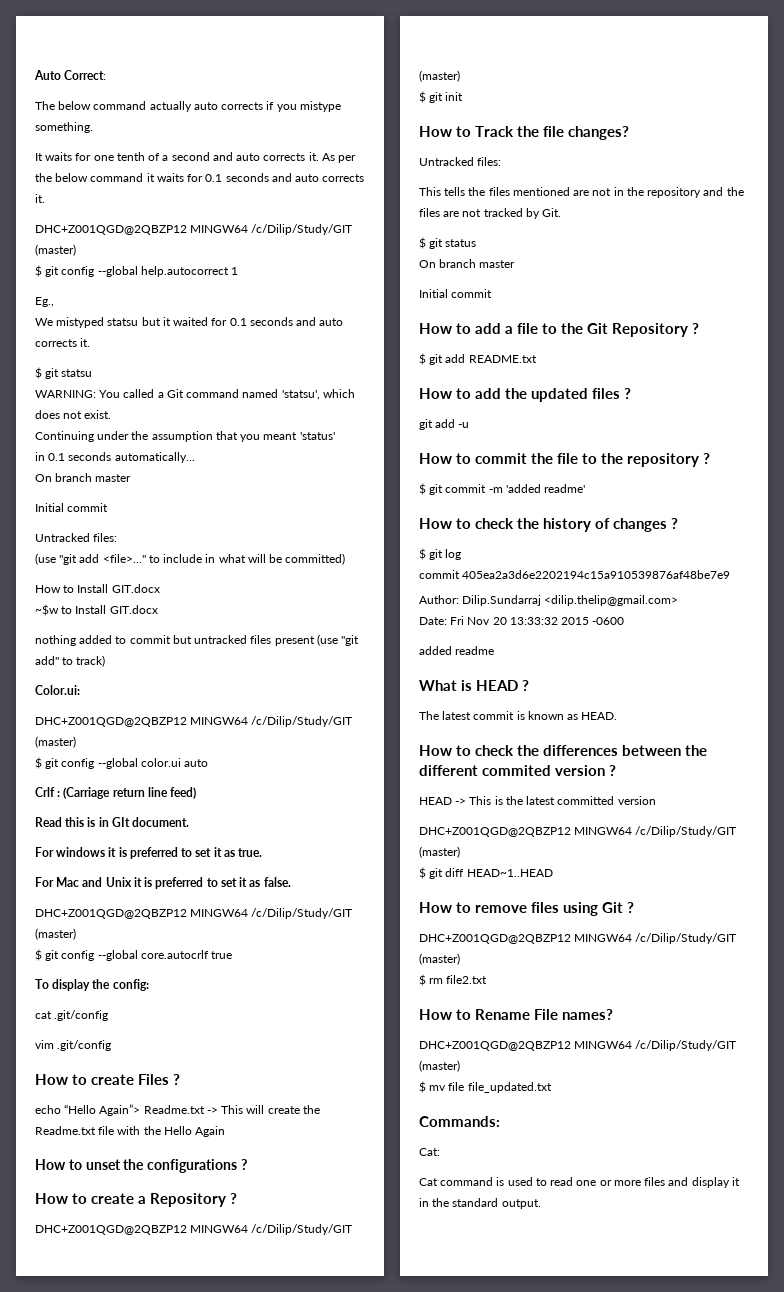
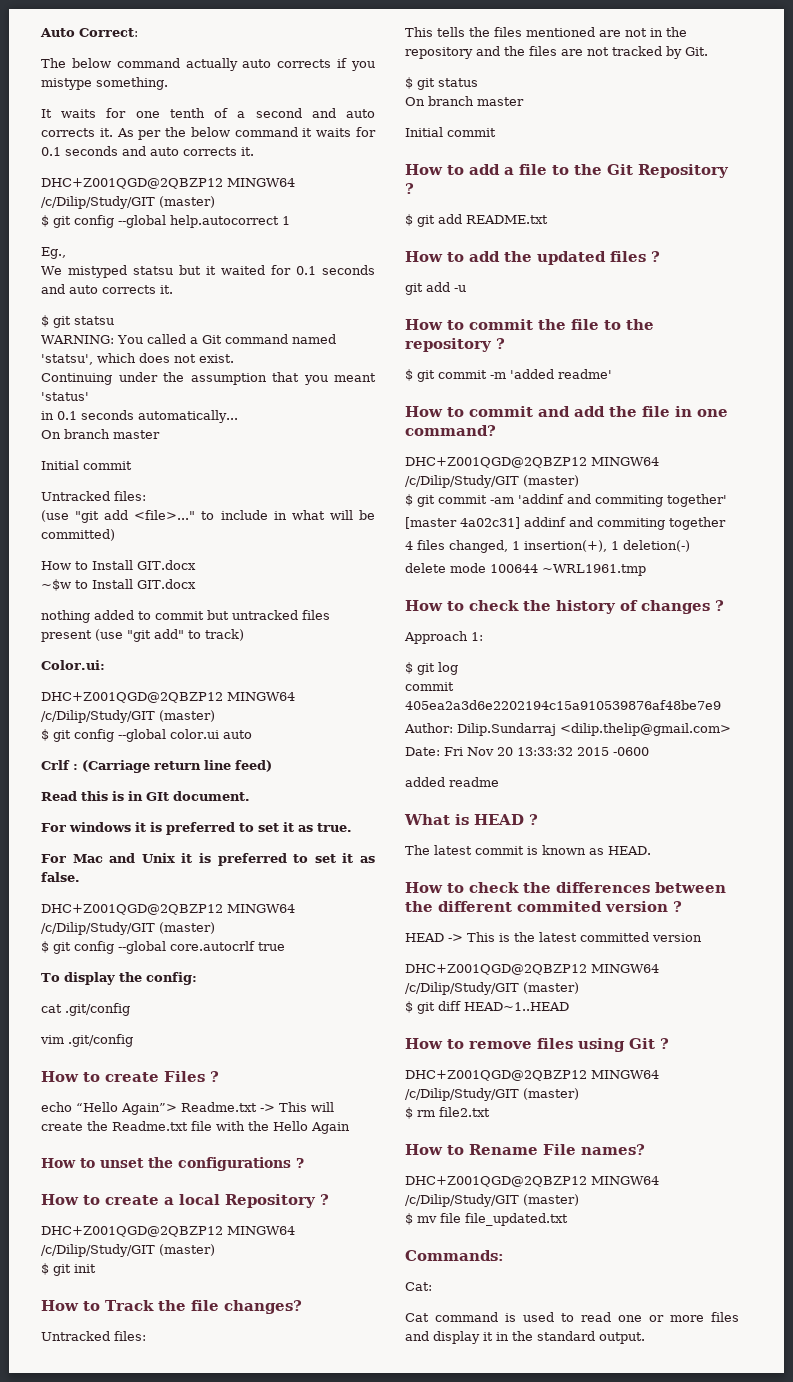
(147, 1200) none -> [179,1194,220,1205] local
(586, 488) none -> [405,406,728,417] [405,425,496,436] [405,457,659,468] [405,475,579,488] [405,494,727,507] [405,517,726,530] [405,540,690,553] [405,563,646,576] // How to commit and add the file in one command? // DHC+Z001QGD@2QBZP12 MINGW64 /c/Dilip/Study/GIT (master) // $ git commit -am 'addinf and commiting together' // [master 4a02c31] addinf and commiting together // 4 files changed, 1 insertion(+), 1 deletion(-) // delete mode 100644 ~WRL1961.tmp
(679, 523) none -> [404,631,483,644] // Approach 1:

